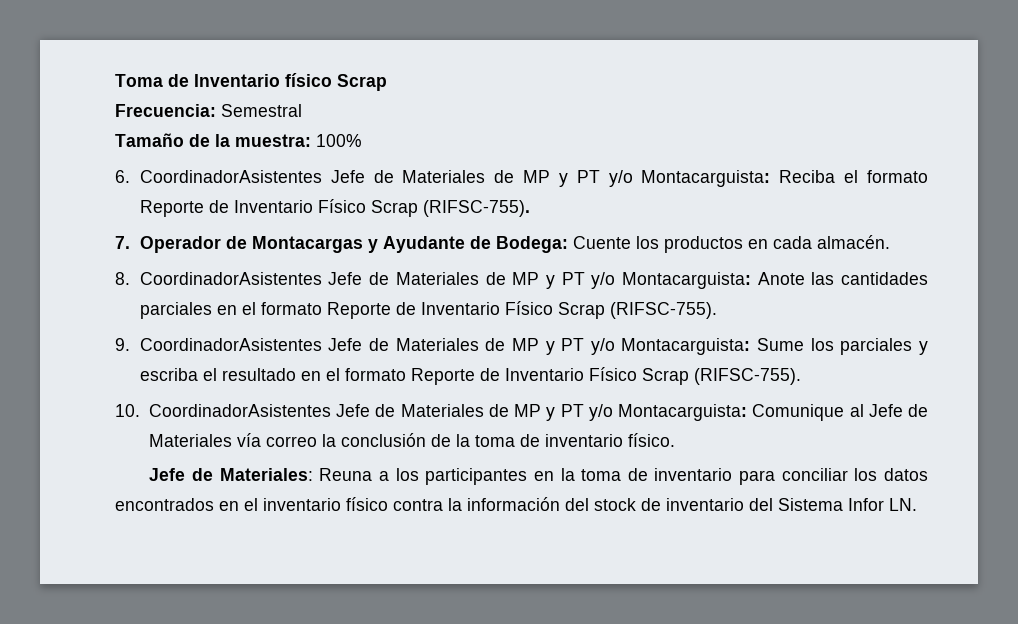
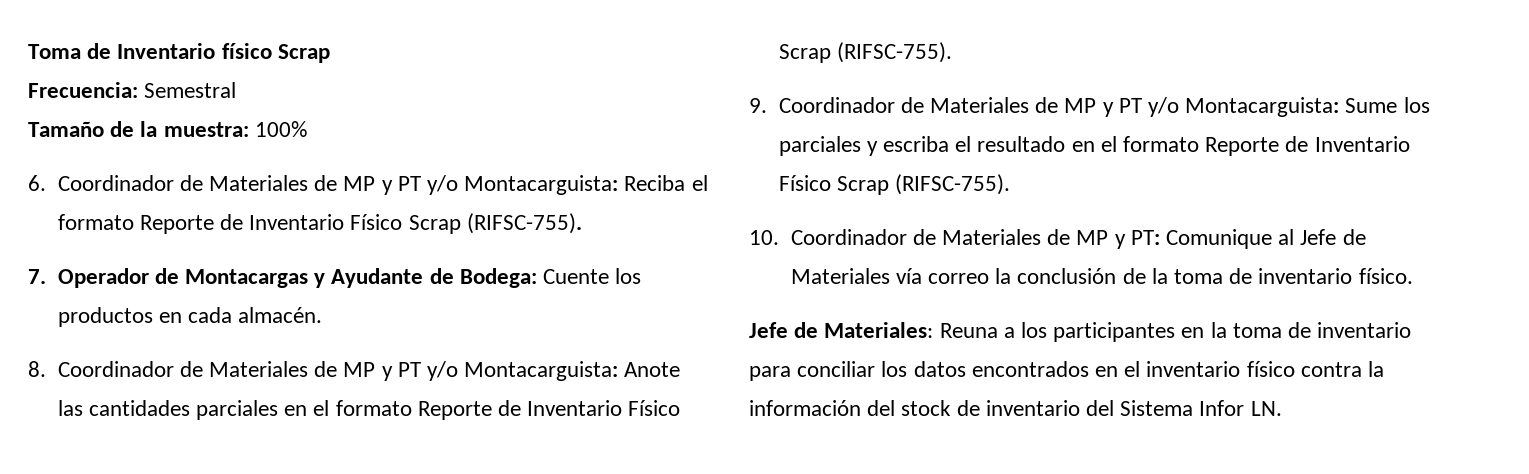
[139,170,365,183] CoordinadorAsistentes Jefe -> [57,175,174,191] Coordinador
[139,272,363,285] CoordinadorAsistentes Jefe -> [57,361,174,377] Coordinador
[139,338,363,351] CoordinadorAsistentes Jefe -> [778,97,895,113] Coordinador
[148,404,747,421] CoordinadorAsistentes Jefe de Materiales de MP y PT y/o Montacarguista: -> [790,229,1160,249] Coordinador de Materiales de MP y PT:

